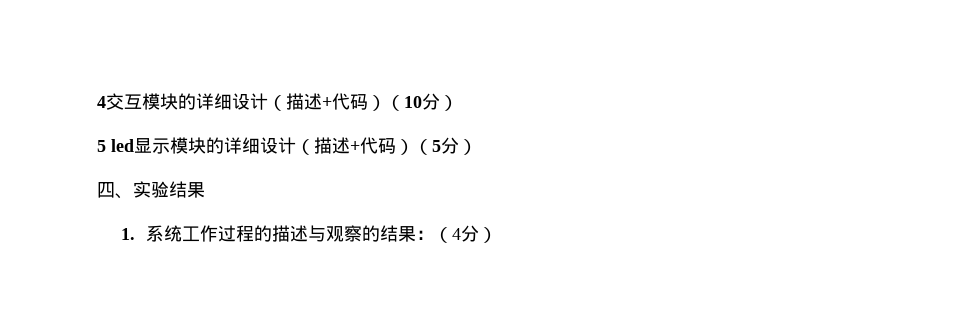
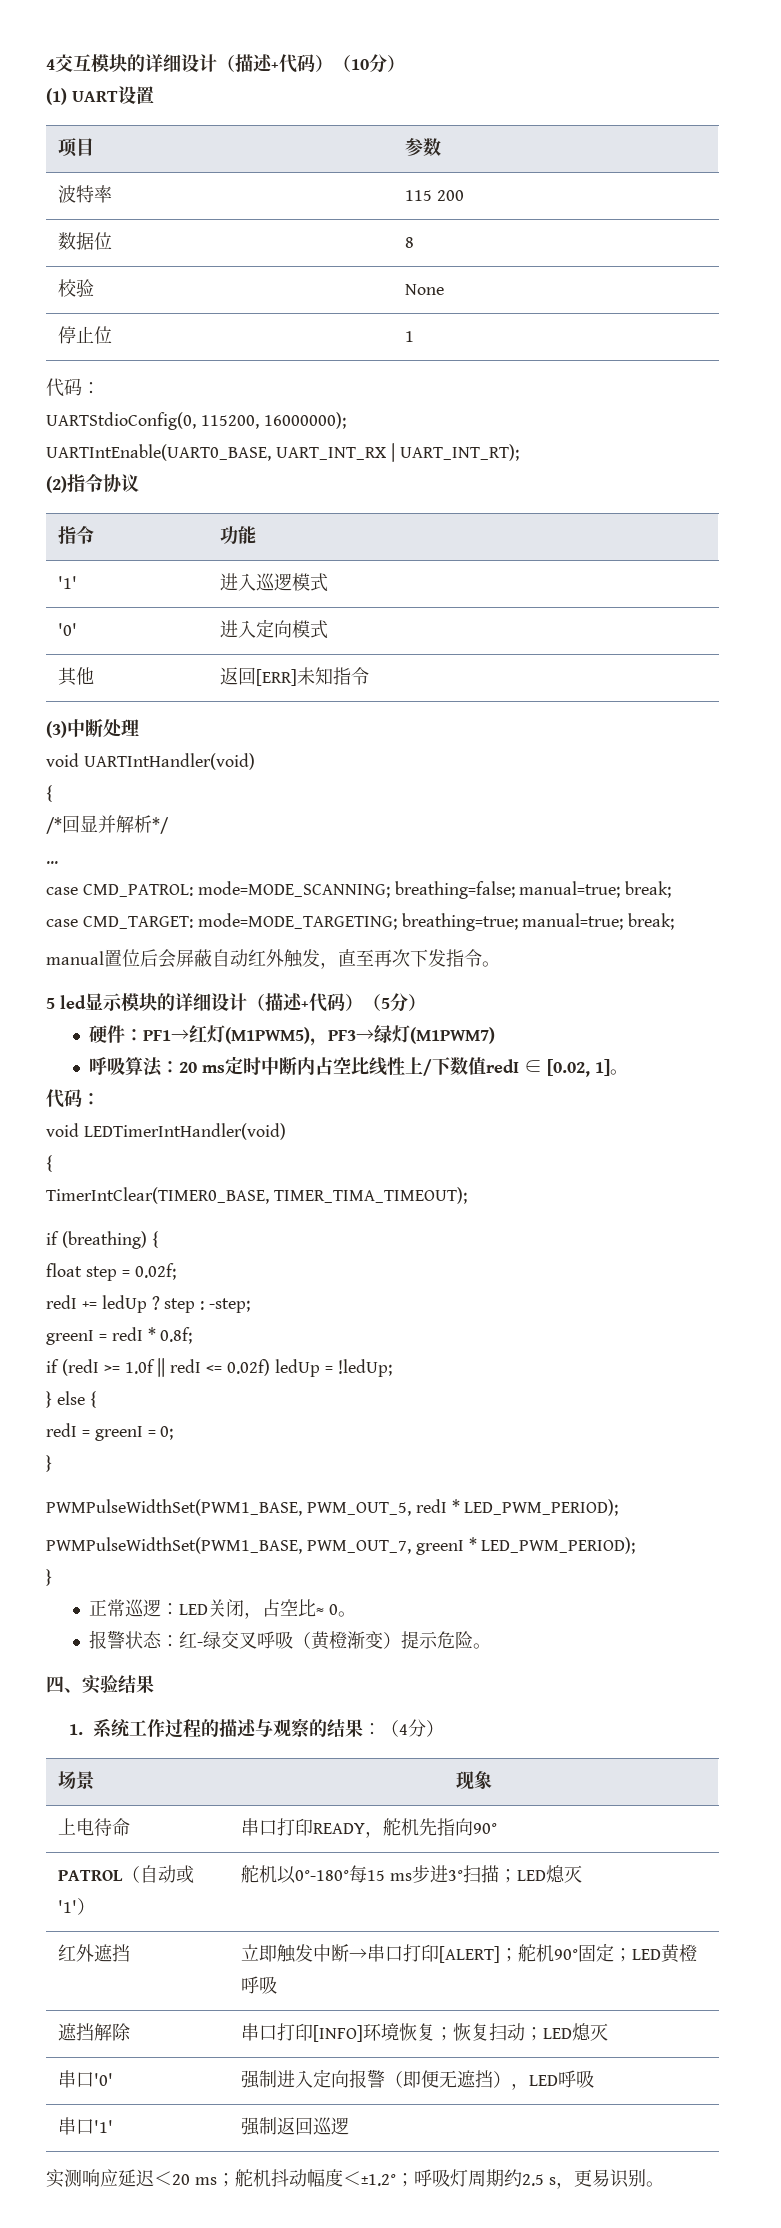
(458, 103) none -> [46,86,154,105] [58,138,95,157] [405,138,442,156] [58,185,113,203] [405,190,465,201] [58,232,113,250] [405,237,415,248] [58,279,95,297] [405,284,445,295] [58,326,113,344] [405,331,415,342] [46,378,100,397] [46,412,346,430] [46,443,519,462] [46,474,139,493] [58,526,95,544] [220,526,257,544] [58,576,78,589] [220,573,329,592] [58,623,78,636] [220,619,329,639] [58,667,95,686] [220,667,370,686] [46,718,139,738] [46,753,255,770] [46,785,52,802] [46,815,169,834] [46,861,58,864] [46,881,672,899] [46,913,675,931] [46,949,500,969] // (1) UART设置 // 项目 | 参数 // 波特率 | 115 200 // 数据位 | 8 // 校验 | None // 停止位 | 1 // 代码： // UARTStdioConfig(0, 115200, 16000000); // UARTIntEnable(UART0_BASE, UART_INT_RX | UART_INT_RT); // (2)指令协议 // 指令 | 功能 // '1' | 进入巡逻模式 // '0' | 进入定向模式 // 其他 | 返回[ERR]未知指令 // (3)中断处理 // void UARTIntHandler(void) // { // /*回显并解析*/ // ... // case CMD_PATROL: mode=MODE_SCANNING; breathing=false; manual=true; break; // case CMD_TARGET: mode=MODE_TARGETING; breathing=true; manual=true; break; // manual置位后会屏蔽自动红外触发，直至再次下发指令。
(477, 147) none -> [89,1025,496,1046] [89,1056,628,1077] [46,1089,100,1108] [46,1123,286,1140] [46,1155,52,1172] [46,1187,467,1204] [46,1231,158,1249] [46,1263,176,1281] [46,1295,251,1313] [46,1327,193,1345] [46,1358,392,1377] [46,1391,96,1408] [46,1423,174,1441] [46,1455,52,1472] [46,1499,619,1516] [46,1537,636,1555] [46,1569,52,1586] [89,1599,356,1619] [89,1630,492,1650] // 硬件：PF1→红灯(M1PWM5)，PF3→绿灯(M1PWM7) // 呼吸算法：20 ms定时中断内占空比线性上/下数值redI ∈ [0.02, 1]。 // 代码： // void LEDTimerIntHandler(void) // { // TimerIntClear(TIMER0_BASE, TIMER_TIMA_TIMEOUT); // if (breathing) { // float step = 0.02f; // redI += ledUp ? step : -step; // greenI = redI * 0.8f; // if (redI >= 1.0f || redI <= 0.02f) ledUp = !ledUp; // } else { // redI = greenI = 0; // } // PWMPulseWidthSet(PWM1_BASE, PWM_OUT_5, redI * LED_PWM_PERIOD); // PWMPulseWidthSet(PWM1_BASE, PWM_OUT_7, greenI * LED_PWM_PERIOD); // } // 正常巡逻：LED关闭，占空比≈ 0。 // 报警状态：红-绿交叉呼吸（黄橙渐变）提示危险。
(497, 235) none -> [58,1771,96,1790] [456,1771,492,1790] [58,1818,131,1836] [241,1818,498,1838] [58,1865,195,1883] [58,1898,96,1915] [241,1865,583,1884] [58,1944,131,1962] [241,1943,698,1963] [241,1976,278,1994] [58,2023,132,2041] [241,2023,609,2042] [58,2070,114,2088] [241,2069,595,2090] [58,2117,114,2135] [241,2117,350,2136] [46,2169,664,2189] // 场景 | 现象 // 上电待命 | 串口打印READY，舵机先指向90° // PATROL（自动或'1'） | 舵机以0°-180°每15 ms步进3°扫描；LED熄灭 // 红外遮挡 | 立即触发中断→串口打印[ALERT]；舵机90°固定；LED黄橙呼吸 // 遮挡解除 | 串口打印[INFO]环境恢复；恢复扫动；LED熄灭 // 串口'0' | 强制进入定向报警（即便无遮挡），LED呼吸 // 串口'1' | 强制返回巡逻 // 实测响应延迟＜20 ms；舵机抖动幅度＜±1.2°；呼吸灯周期约2.5 s，更易识别。

